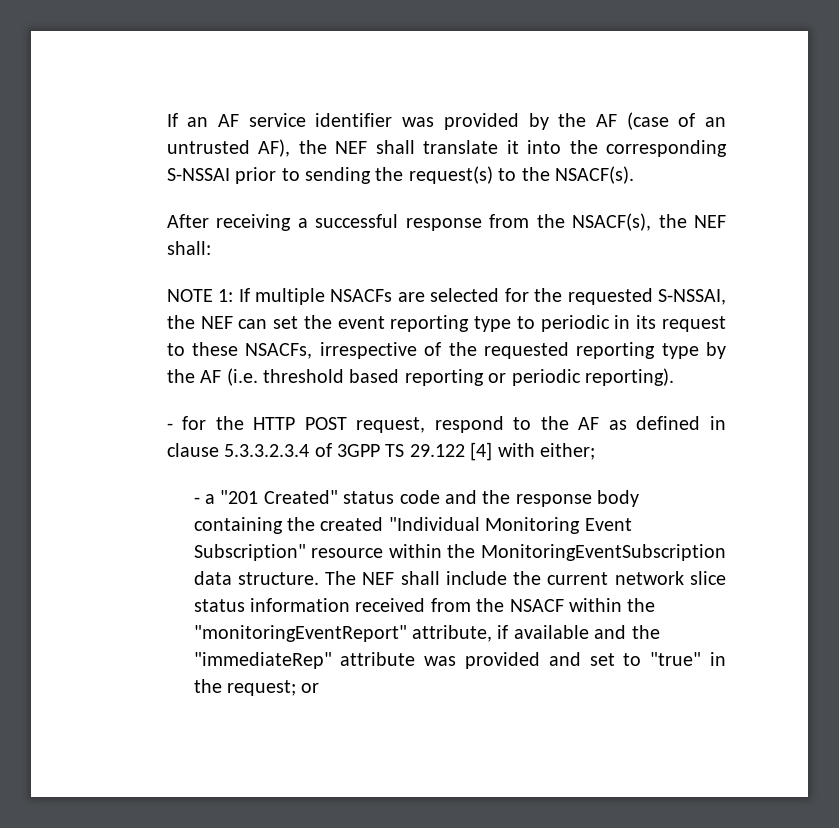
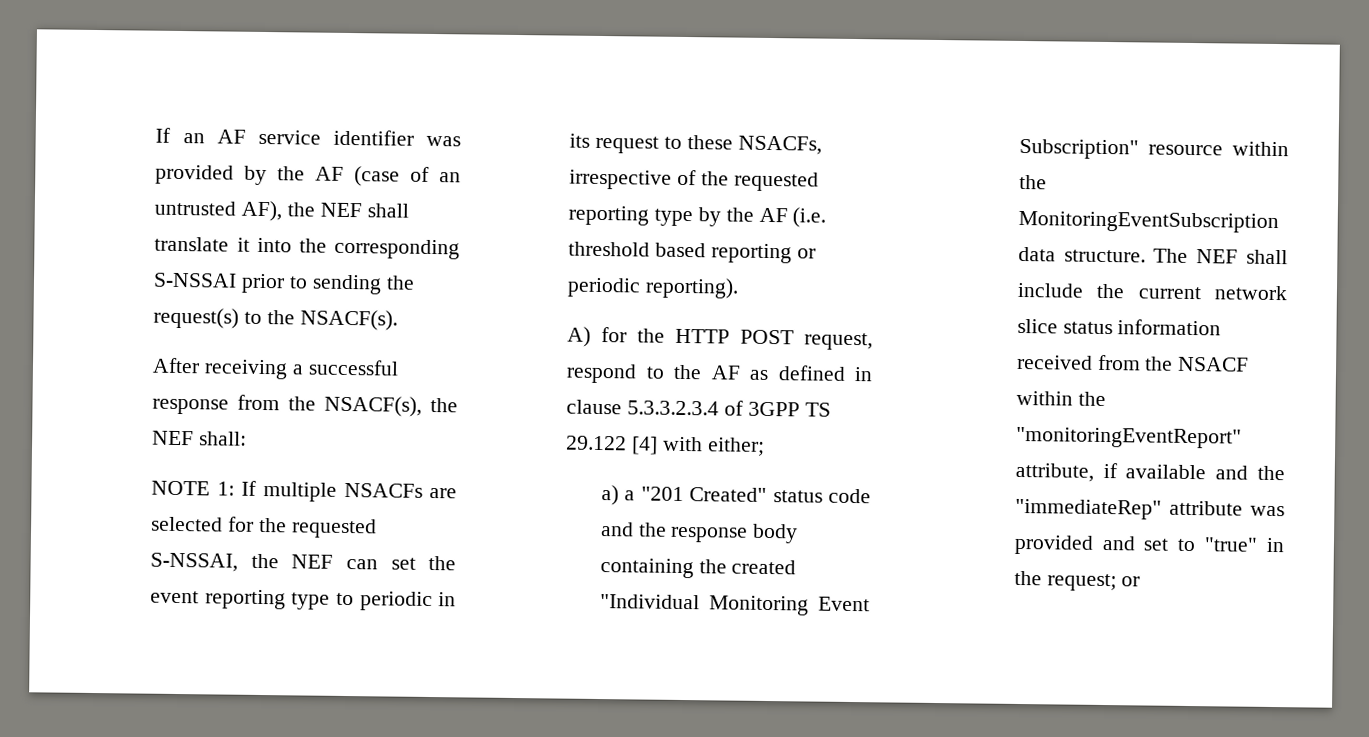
[166,423,173,430] - -> [567,326,592,347] A)
[193,497,200,504] - -> [600,485,619,506] a)

